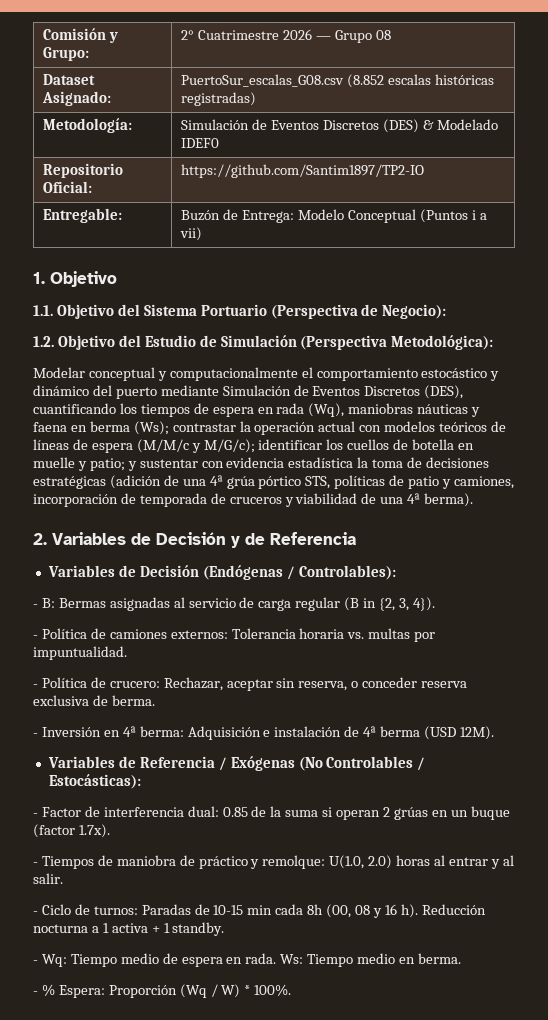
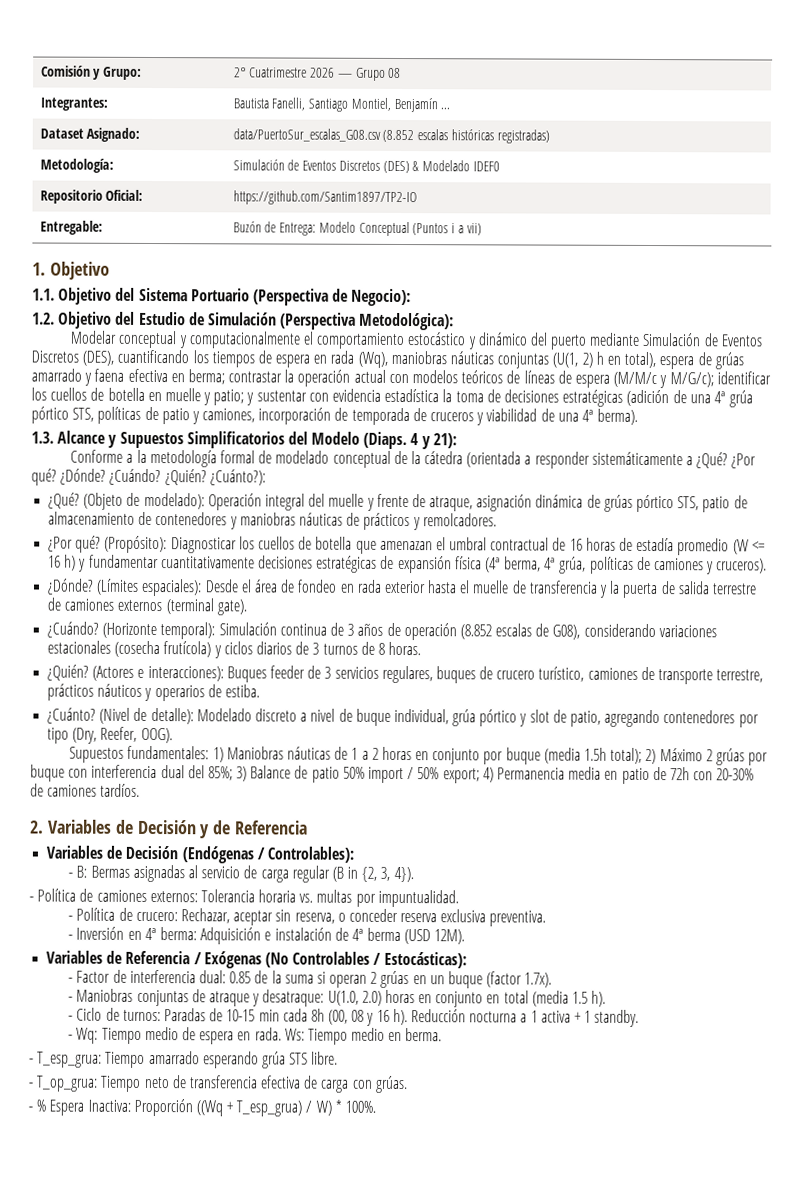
(391, 35) none -> [39,97,108,111] [232,97,451,113] // Integrantes: | Bautista Fanelli, Santiago Montiel, Benjamín ...
[181,74,345,87] PuertoSur_escalas_G08.csv -> [232,128,381,142] data/PuertoSur_escalas_G08.csv
[471,407,481,417] [33,421,169,435] y faena en berma (Ws); -> [497,351,744,370] [31,368,225,386] conjuntas (U(1, 2) h en total), espera de grúas amarrado y faena efectiva en berma;
(474, 500) none -> [31,430,457,450] [70,449,757,469] [31,468,266,486] [48,492,748,513] [48,511,497,531] [48,535,765,556] [48,554,768,575] [47,578,757,599] [47,597,247,616] [47,621,717,641] [47,640,422,659] [47,664,764,685] [47,683,260,702] [47,707,759,728] [47,726,173,744] [69,745,769,766] [30,764,755,784] [30,783,141,797] // 1.3. Alcance y Supuestos Simplificatorios del Modelo (Diaps. 4 y 21): // Conforme a la metodología formal de modelado conceptual de la cátedra (orientada a responder sistemáticamente a ¿Qué? ¿Por qué? ¿Dónde? ¿Cuándo? ¿Quién? ¿Cuánto?): // ¿Qué? (Objeto de modelado): Operación integral del muelle y frente de atraque, asignación dinámica de grúas pórtico STS, patio de almacenamiento de contenedores y maniobras náuticas de prácticos y remolcadores. // ¿Por qué? (Propósito): Diagnosticar los cuellos de botella que amenazan el umbral contractual de 16 horas de estadía promedio (W <= 16 h) y fundamentar cuantitativamente decisiones estratégicas de expansión física (4ª berma, 4ª grúa, políticas de camiones y cruceros). // ¿Dónde? (Límites espaciales): Desde el área de fondeo en rada exterior hasta el muelle de transferencia y la puerta de salida terrestre de camiones externos (terminal gate). // ¿Cuándo? (Horizonte temporal): Simulación continua de 3 años de operación (8.852 escalas de G08), considerando variaciones estacionales (cosecha frutícola) y ciclos diarios de 3 turnos de 8 horas. // ¿Quién? (Actores e interacciones): Buques feeder de 3 servicios regulares, buques de crucero turístico, camiones de transporte terrestre, prácticos náuticos y operarios de estiba. // ¿Cuánto? (Nivel de detalle): Modelado discreto a nivel de buque individual, grúa pórtico y slot de patio, agregando contenedores por tipo (Dry, Reefer, OOG). // Supuestos fundamentales: 1) Maniobras náuticas de 1 a 2 horas en conjunto por buque (media 1.5h total); 2) Máximo 2 grúas por buque con interferencia dual del 85%; 3) Balance de patio 50% import / 50% export; 4) Permanencia media en patio de 72h con 20-30% de camiones tardíos.
[92,695,155,706] de berma. -> [489,910,547,927] preventiva.
[41,855,514,869] [33,873,63,884] Tiempos de maniobra de práctico y remolque: U(1.0, 2.0) horas al entrar y al salir. -> [76,988,607,1008] Maniobras conjuntas de atraque y desatraque: U(1.0, 2.0) horas en conjunto en total (media 1.5 h).
[41,984,207,998] % Espera: Proporción (Wq -> [37,1050,339,1069] [28,1075,408,1094] [28,1098,303,1117] T_esp_grua: Tiempo amarrado esperando grúa STS libre. // - T_op_grua: Tiempo neto de transferencia efectiva de carga con grúas. // - % Espera Inactiva: Proporción ((Wq + T_esp_grua)

